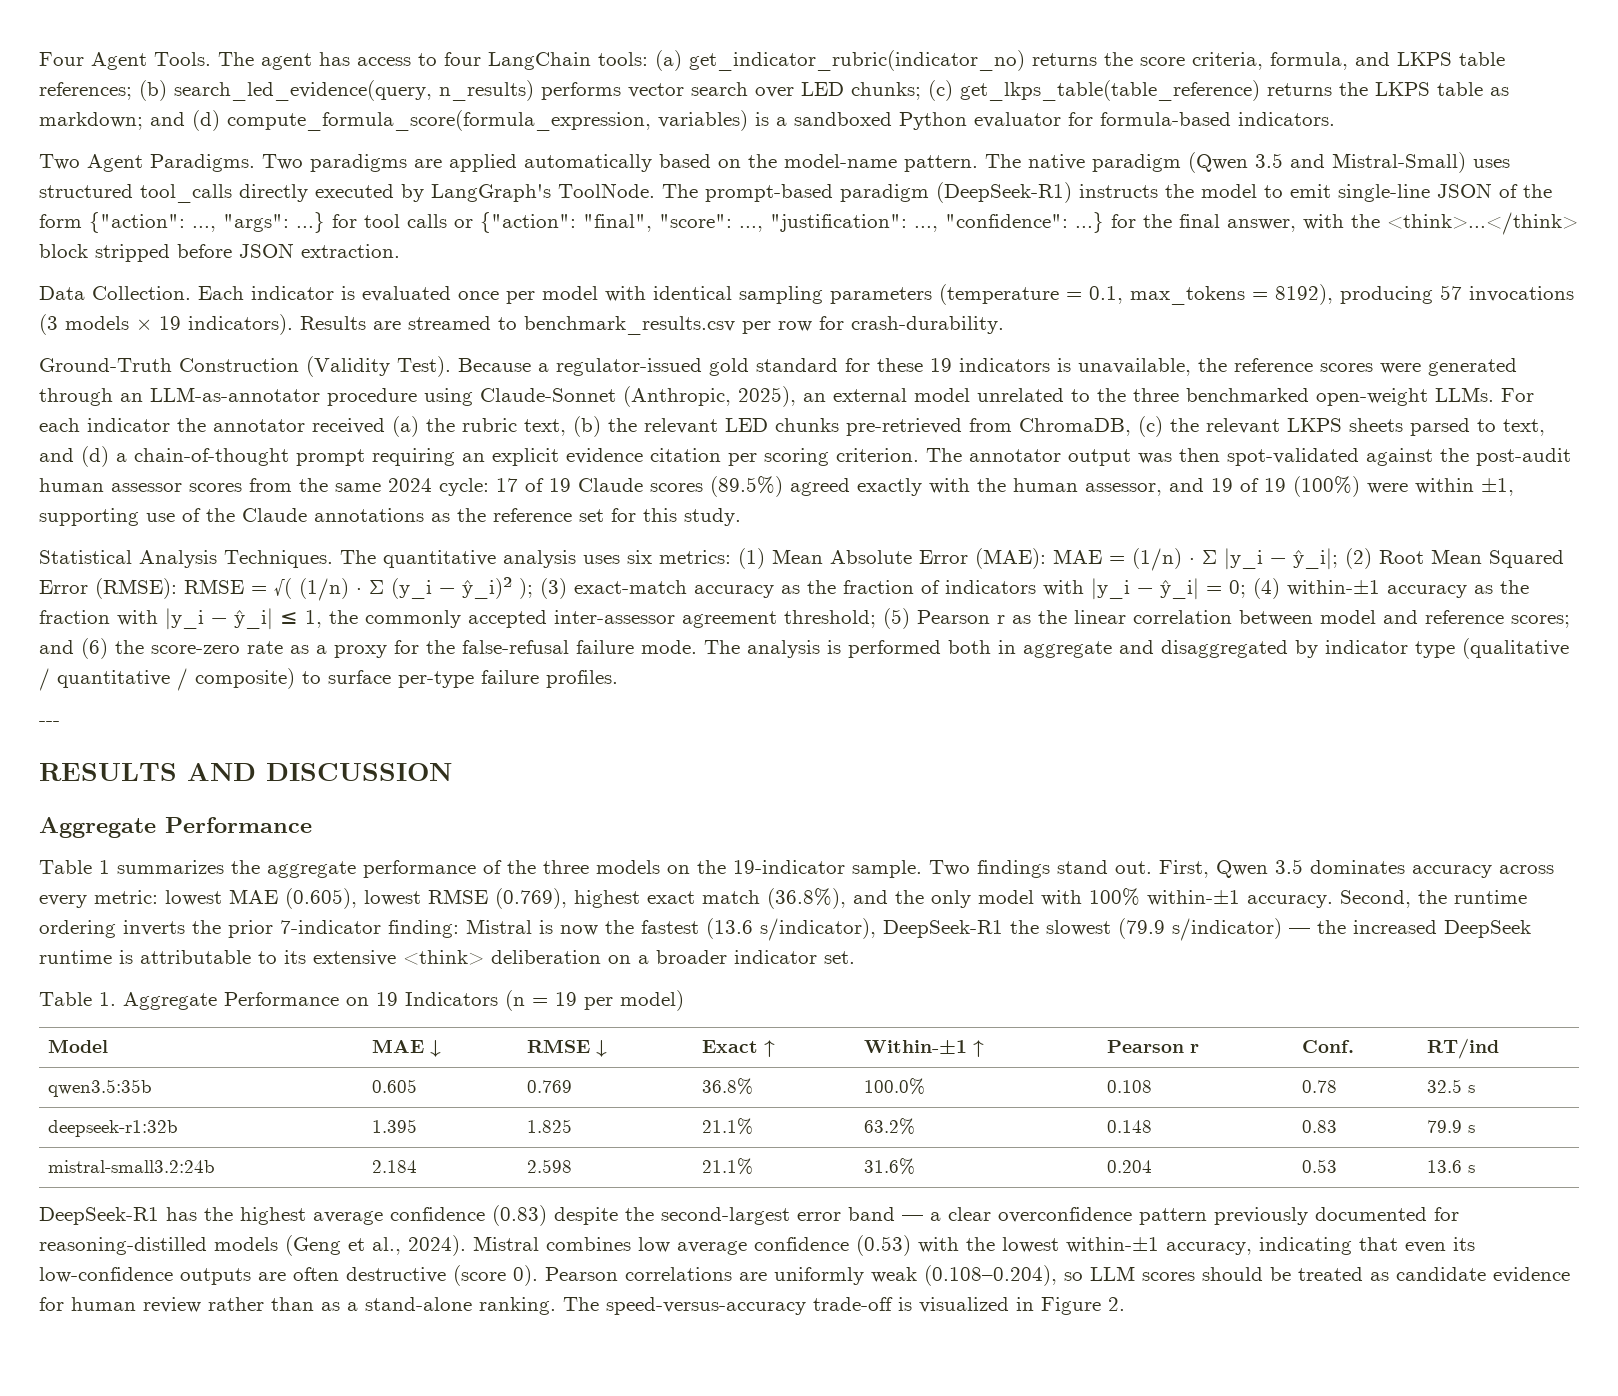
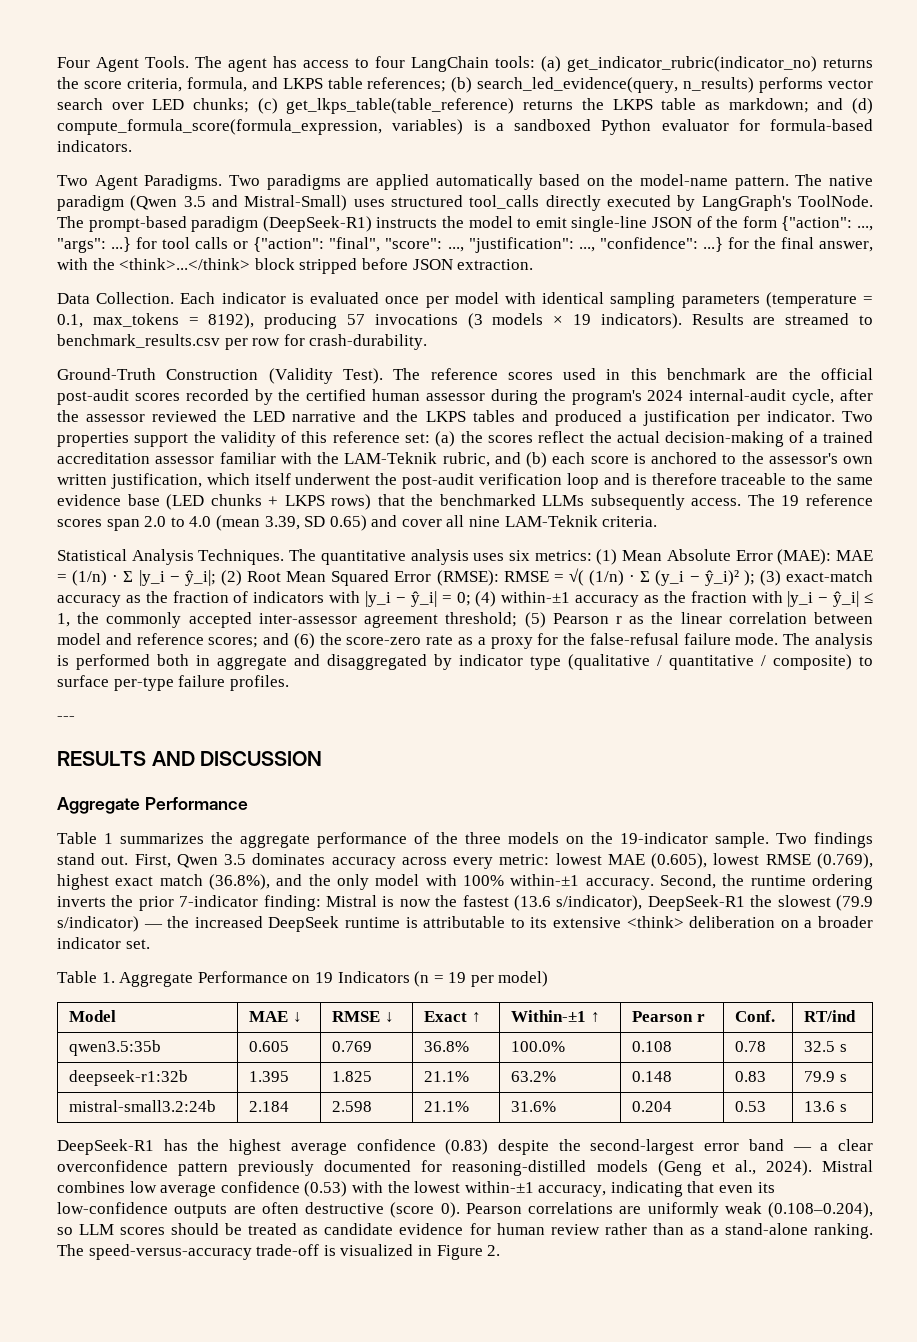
[458,358,1517,376] [39,386,1534,407] [39,416,1545,437] [39,446,1571,467] [39,476,1514,497] [39,508,741,526] Because a regulator-issued gold standard for these 19 indicators is unavailable, the reference scores were generated through an LLM-as-annotator procedure using Claude-Sonnet (Anthropic, 2025), an external model unrelated to the three benchmarked open-weight LLMs. For each indicator the annotator received (a) the rubric text, (b) the relevant LED chunks pre-retrieved from ChromaDB, (c) the relevant LKPS sheets parsed to text, and (d) a chain-of-thought prompt requiring an explicit evidence citation per scoring criterion. The annotator output was then spot-validated against the post-audit human assessor scores from the same 2024 cycle: 17 of 19 Claude scores (89.5%) agreed exactly with the human assessor, and 19 of 19 (100%) were within ±1, supporting use of the Claude annotations as the reference set for this study. -> [393,368,873,380] [57,389,874,405] [57,410,873,426] [57,431,873,447] [57,452,873,468] [57,473,874,489] [57,494,873,510] [57,515,658,531] The reference scores used in this benchmark are the official post-audit scores recorded by the certified human assessor during the program's 2024 internal-audit cycle, after the assessor reviewed the LED narrative and the LKPS tables and produced a justification per indicator. Two properties support the validity of this reference set: (a) the scores reflect the actual decision-making of a trained accreditation assessor familiar with the LAM-Teknik rubric, and (b) each score is anchored to the assessor's own written justification, which itself underwent the post-audit verification loop and is therefore traceable to the same evidence base (LED chunks + LKPS rows) that the benchmarked LLMs subsequently access. The 19 reference scores span 2.0 to 4.0 (mean 3.39, SD 0.65) and cover all nine LAM-Teknik criteria.

